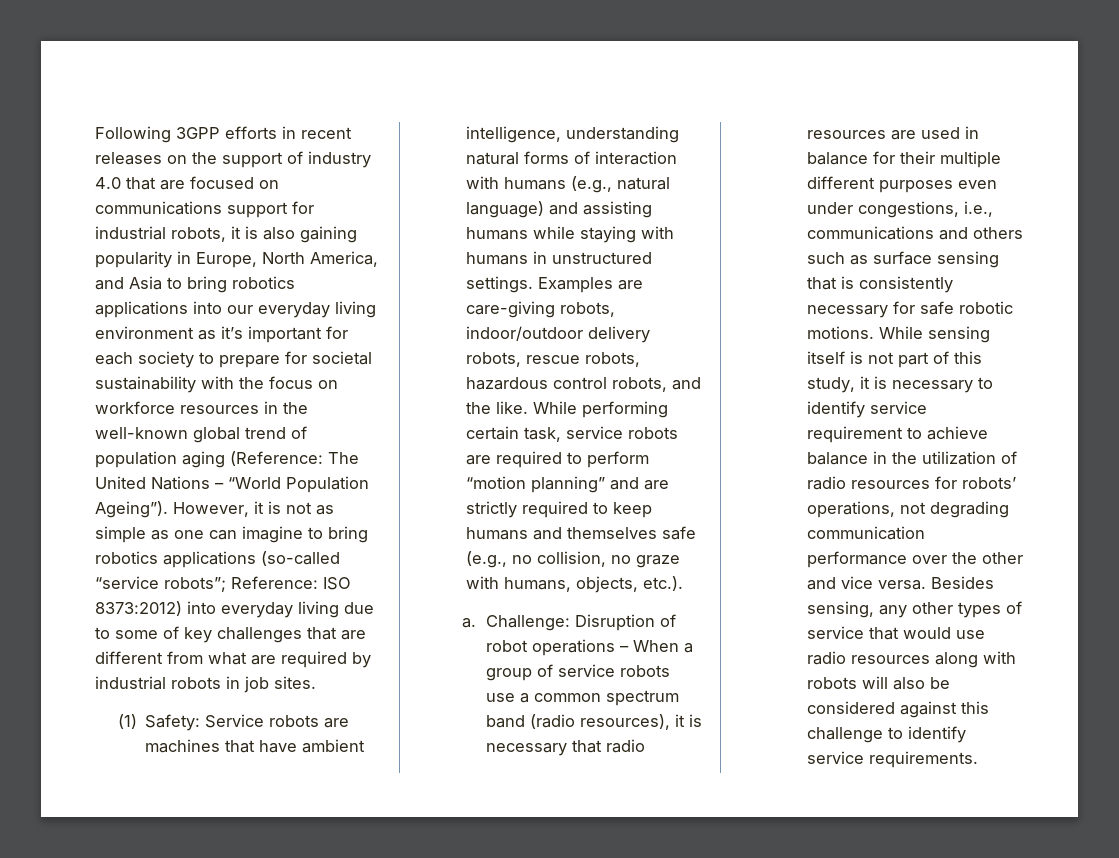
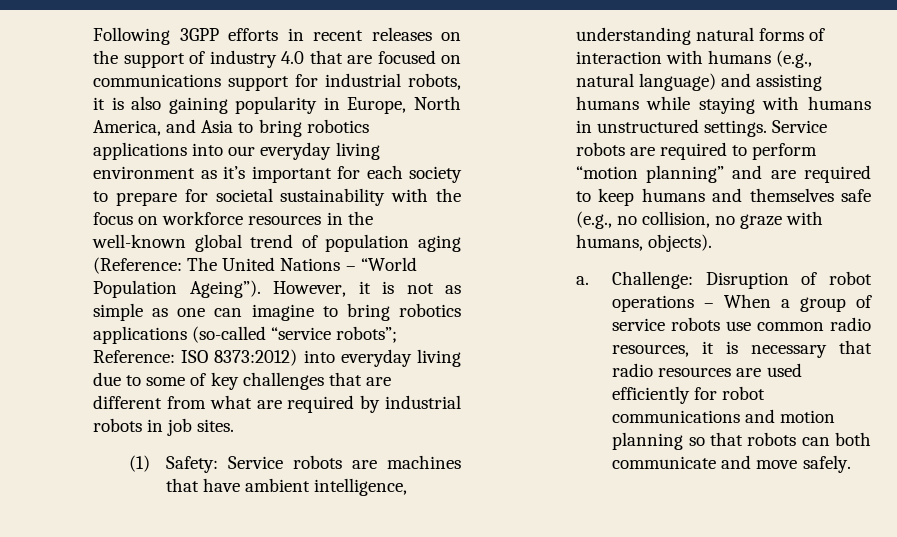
[538,277,644,293] [466,301,616,318] [466,326,651,343] [466,352,641,367] [466,377,702,392] [466,401,669,418] [466,426,624,442] Examples are care-giving robots, indoor/outdoor delivery robots, rescue robots, hazardous control robots, and the like. While performing certain task, service -> [772,120,828,133] Service
[466,501,518,518] strictly -> (796, 174) none
[576,576,684,593] objects, etc.). -> [647,234,712,252] objects).
[519,690,679,706] [485,714,670,730] a common spectrum band (radio resources), -> [757,317,871,331] [612,344,690,357] common radio resources,
[964,126,979,139] [806,151,1001,168] [806,176,997,193] [806,201,993,218] [806,226,1023,240] [806,251,999,268] [806,276,953,293] [806,301,1013,318] [806,326,990,343] [806,351,982,368] [806,376,993,393] [806,401,927,418] [806,426,988,443] [806,451,1017,465] [806,476,1016,490] [806,501,1009,518] [806,526,925,540] [806,551,1023,568] [806,576,994,590] [806,601,1022,618] [806,626,985,640] [806,651,1016,668] [806,676,950,690] [806,701,989,718] [806,726,966,743] [806,751,978,768] in balance for their multiple different purposes even under congestions, i.e., communications and others such as surface sensing that is consistently necessary for safe robotic motions. While sensing itself is not part of this study, it is necessary to identify service requirement to achieve balance in the utilization of radio resources for robots’ operations, not degrading communication performance over the other and vice versa. Besides sensing, any other types of service that would use radio resources along with robots will also be considered against this challenge to identify service requirements. -> [612,386,766,404] [612,409,836,423] [612,432,871,450] [612,455,851,473] efficiently for robot communications and motion planning so that robots can both communicate and move safely.

